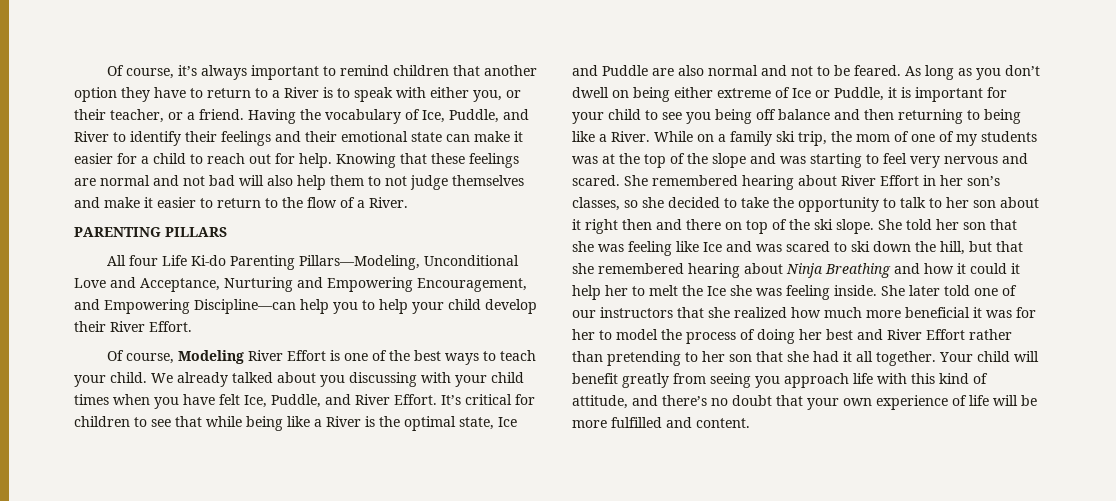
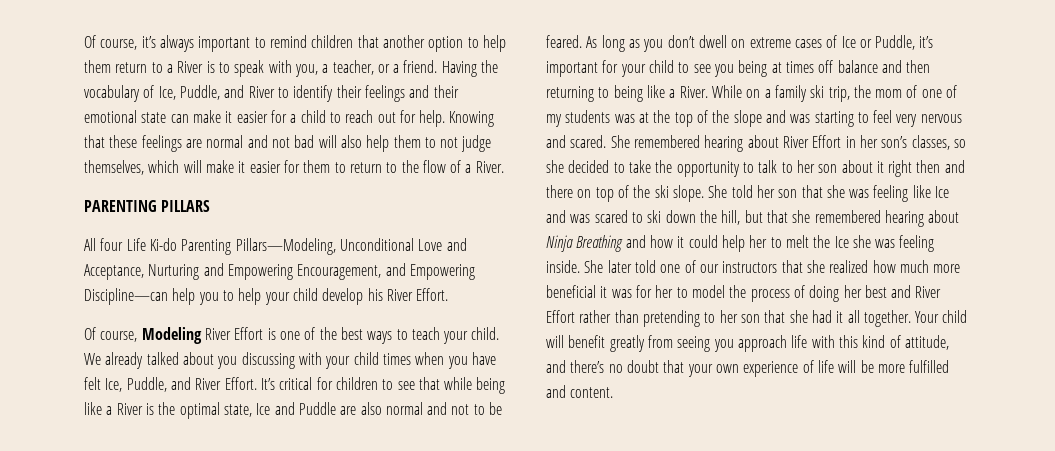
[121,87,203,102] they have to -> [467,35,506,52] [84,60,111,73] to help them
[430,87,521,102] [74,109,106,120] either you, or their -> [294,64,329,77] you, a
[452,175,524,186] [74,197,196,208] themselves and make it easier -> [84,160,331,175] themselves, which will make it easier for them
[74,321,106,332] their -> [367,288,383,301] his
[633,87,771,102] being either extreme -> [749,37,822,48] extreme cases
[888,87,911,98] it is -> [919,36,934,48] it’s
(752, 116) none -> [771,61,814,73] at times
[1011,263,1020,274] it -> (718, 241) none

